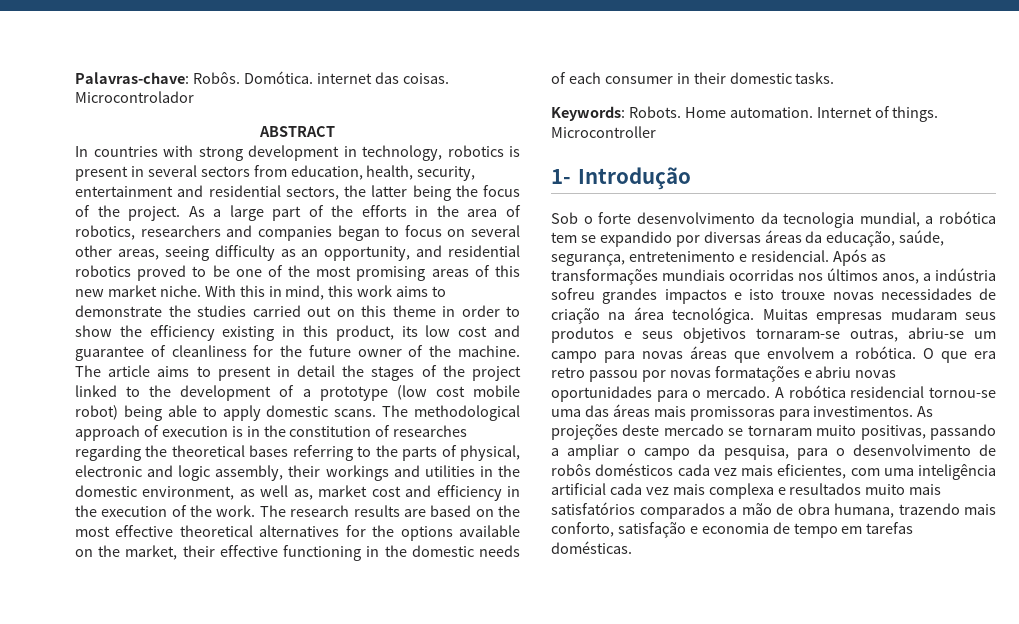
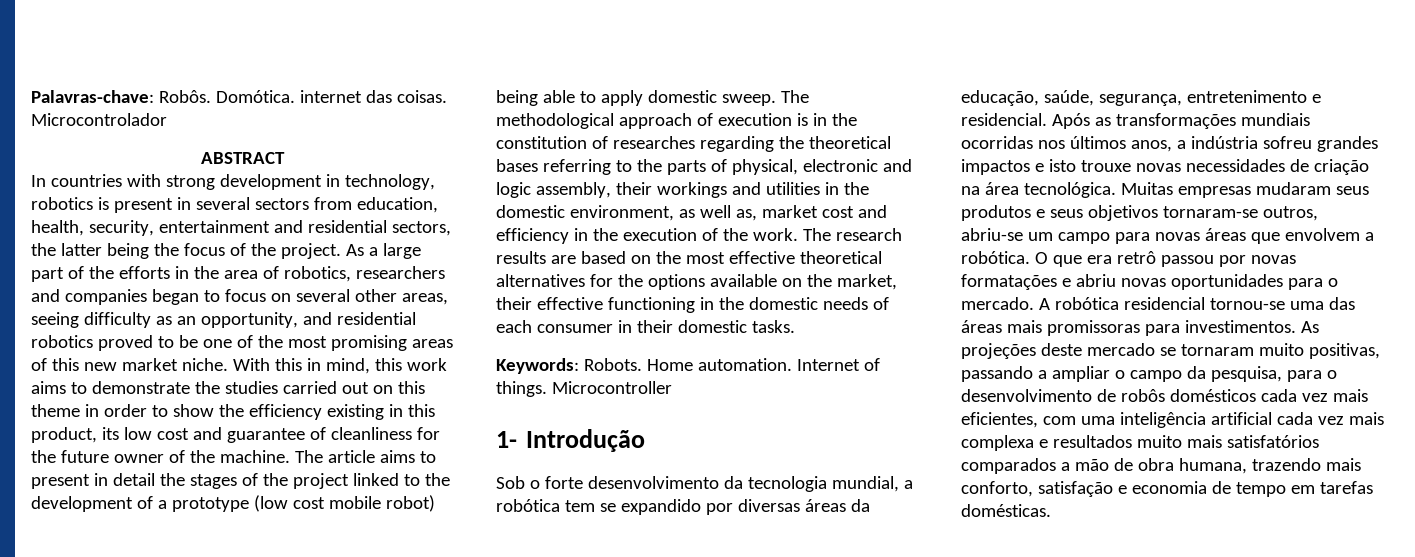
[334,409,377,417] scans. -> [721,94,776,106] sweep.
[850,328,898,342] outras, -> [1262,206,1318,221] outros,
[551,367,585,378] retro -> [1116,251,1156,264] retrô

